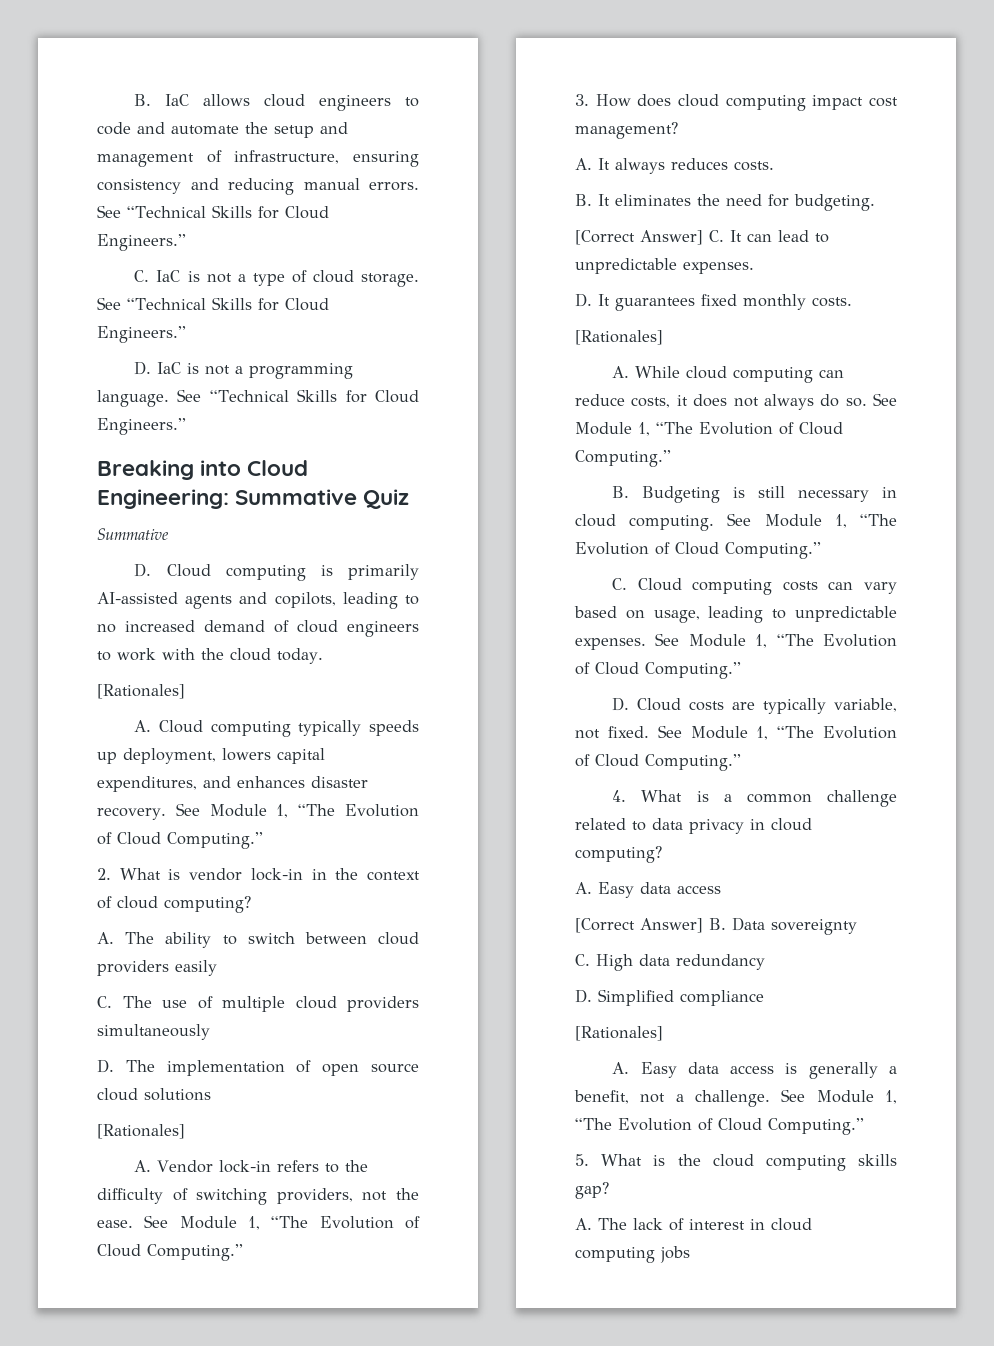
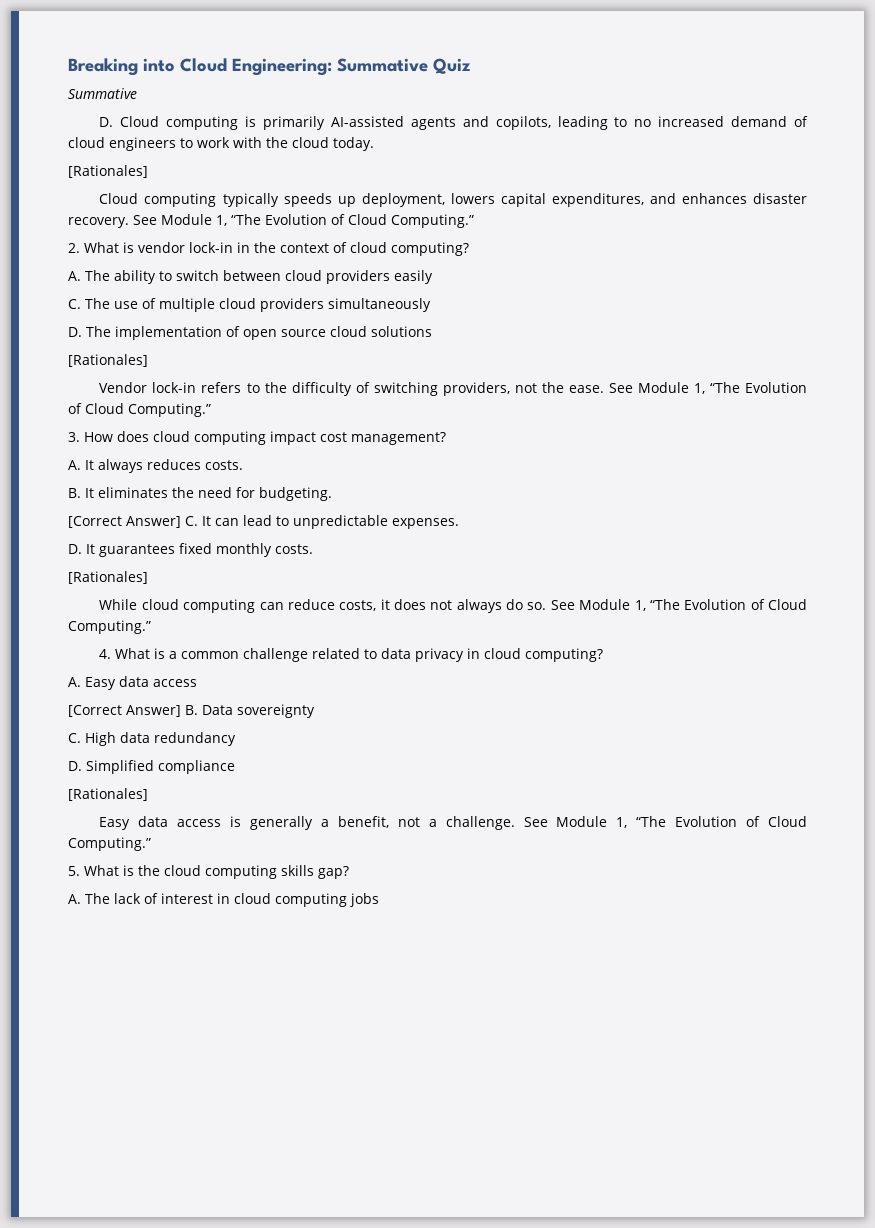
[134,94,419,111] [97,122,348,138] [97,150,419,167] [97,178,419,195] [97,205,329,219] [97,234,186,251] [134,270,419,287] [97,297,329,311] [97,326,186,343] [134,361,354,379] [97,389,419,407] [97,418,186,435] B. IaC allows cloud engineers to code and automate the setup and management of infrastructure, ensuring consistency and reducing manual errors. See “Technical Skills for Cloud Engineers.” // C. IaC is not a type of cloud storage. See “Technical Skills for Cloud Engineers.” // D. IaC is not a programming language. See “Technical Skills for Cloud Engineers.” // -> (68, 67) none
[134,720,152,732] A. -> (148, 171) none
[134,1160,152,1172] A. -> (148, 360) none
[612,366,630,378] A. -> (148, 577) none
[612,486,897,503] [575,513,897,531] [575,542,821,559] [612,578,897,595] [574,606,897,623] [575,633,897,650] [575,662,741,679] [612,697,897,714] [575,725,897,740] [575,754,741,771] // B. Budgeting is still necessary in cloud computing. See Module 1, “The Evolution of Cloud Computing.” // C. Cloud computing costs can vary based on usage, leading to unpredictable expenses. See Module 1, “The Evolution of Cloud Computing.” // D. Cloud costs are typically variable, not fixed. See Module 1, “The Evolution of Cloud Computing.” -> (151, 627) none
[612,1062,630,1074] A. -> (148, 794) none

